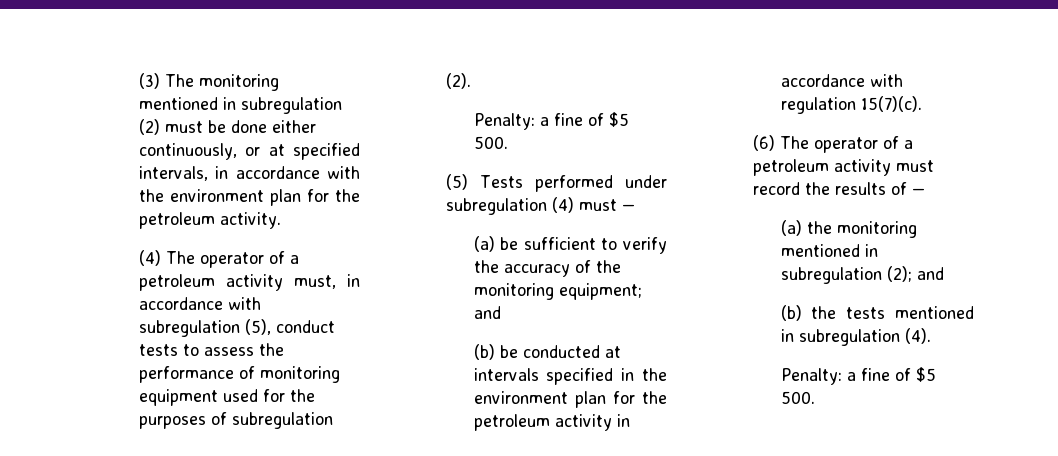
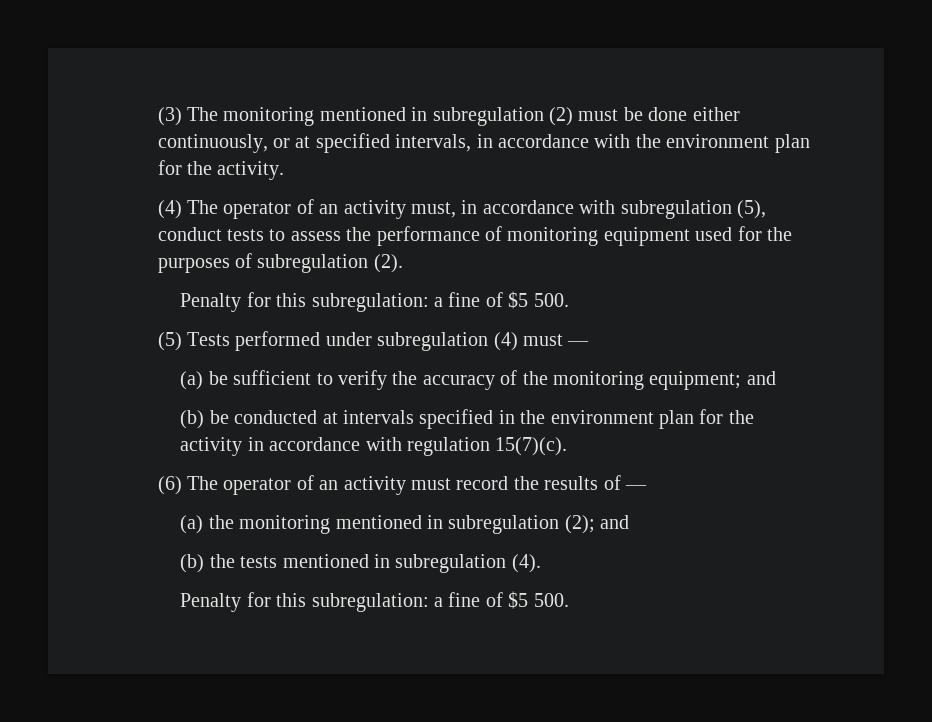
[139,212,216,229] petroleum -> (212, 168) none
[290,255,300,264] [139,274,216,291] a petroleum -> [319,204,339,214] an
[473,113,535,130] Penalty: -> [180,292,429,312] Penalty for this subregulation:
[473,414,550,431] petroleum -> (754, 417) none
[904,140,914,149] [753,159,830,176] a petroleum -> [319,480,339,490] an
[780,368,842,385] Penalty: -> [180,592,429,612] Penalty for this subregulation:

